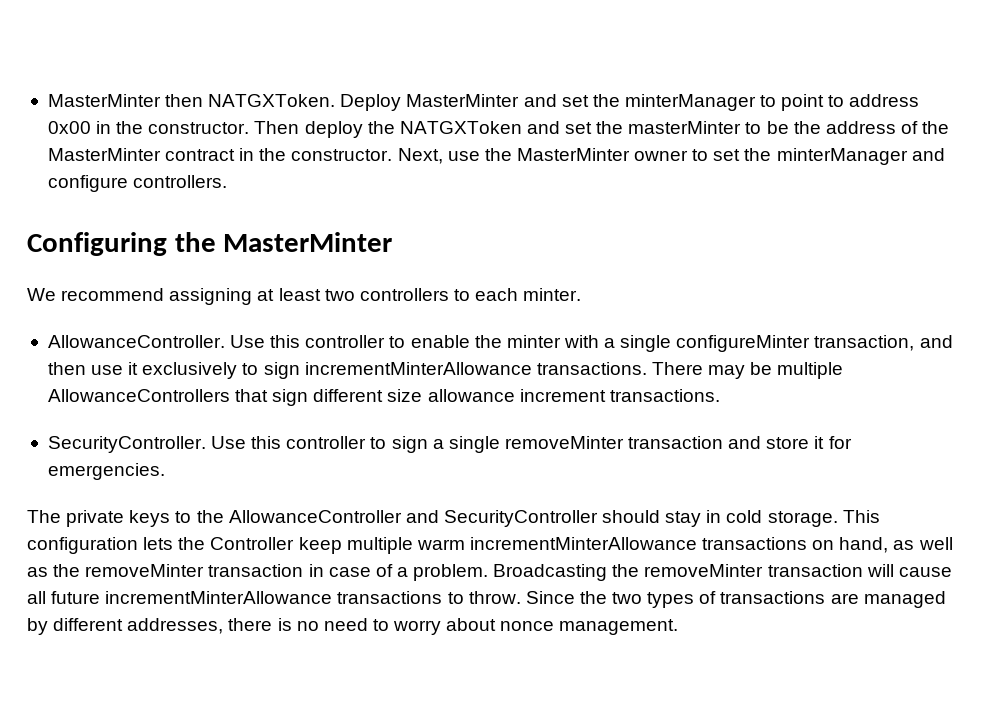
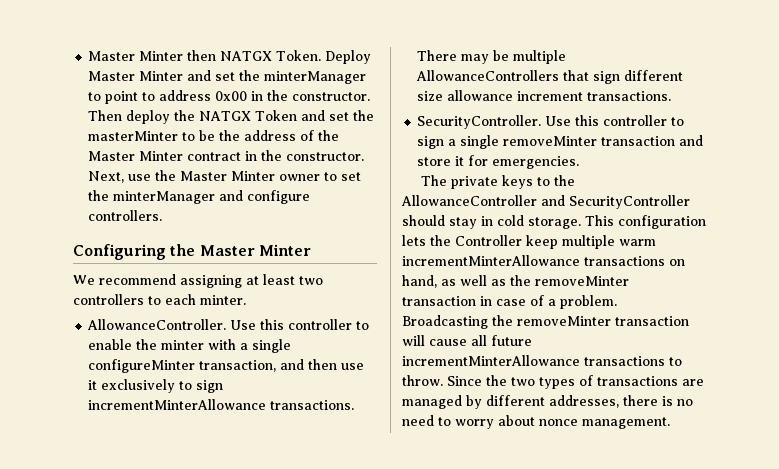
[47,94,520,111] MasterMinter then NATGXToken. Deploy MasterMinter -> [88,50,372,64] [88,71,184,81] Master Minter then NATGX Token. Deploy Master Minter
[399,121,522,134] NATGXToken -> [199,110,298,121] NATGX Token
[47,148,161,161] MasterMinter -> [88,151,184,161] Master Minter
[516,148,630,161] MasterMinter -> [180,171,276,181] Master Minter
[223,232,393,252] MasterMinter -> [199,244,311,256] Master Minter

